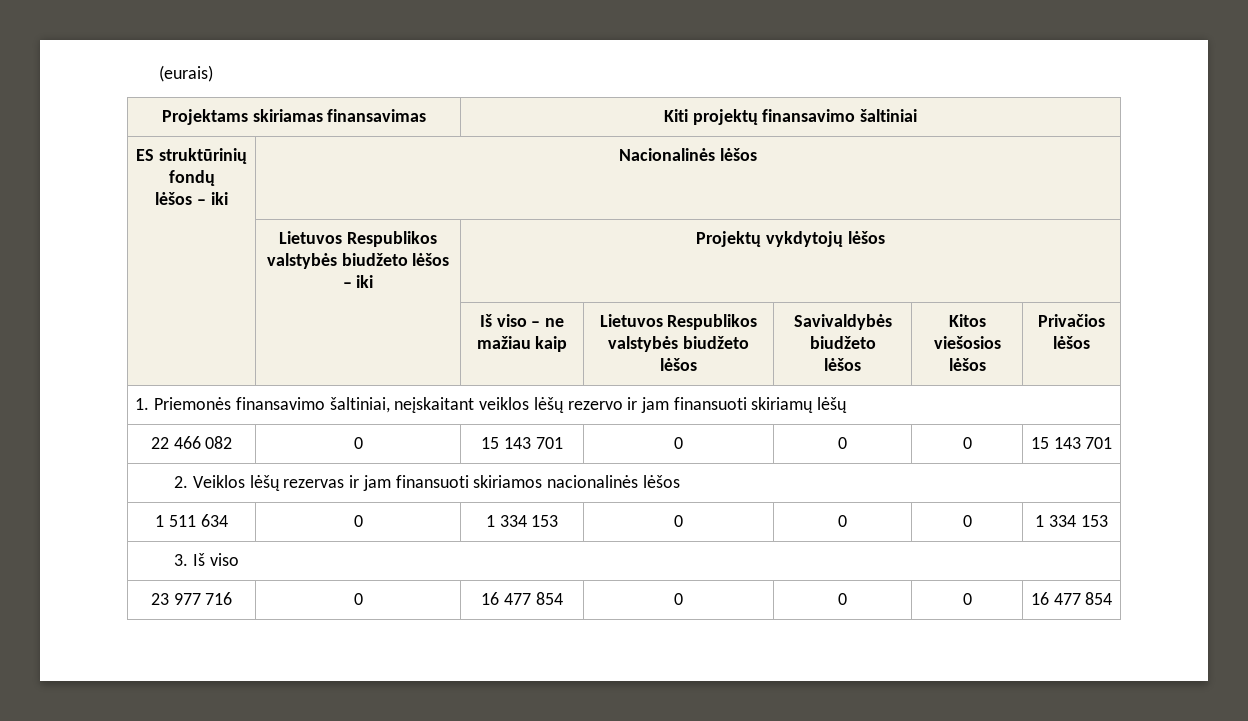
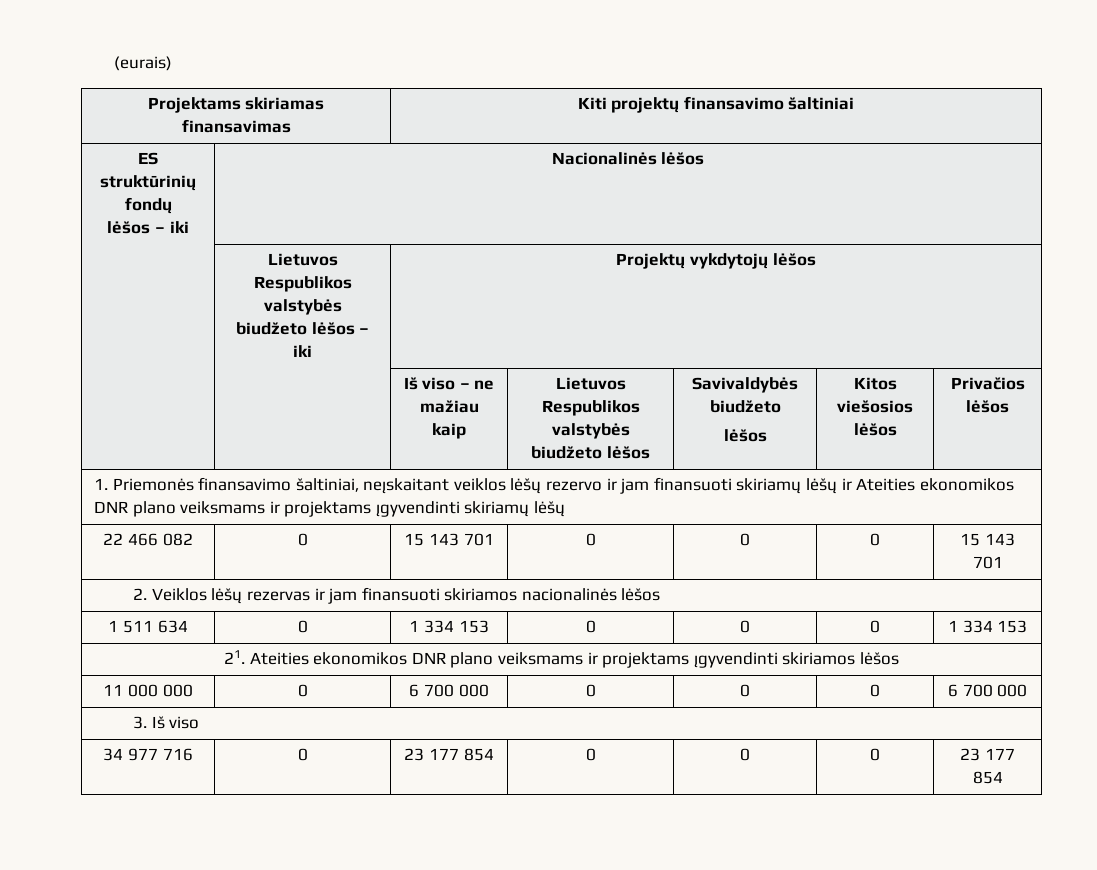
(848, 405) none -> [841,478,1014,491] [93,501,566,517] ir Ateities ekonomikos DNR plano veiksmams ir projektams įgyvendinti skiriamų lėšų
(1108, 521) none -> [224,650,899,668] [103,684,193,697] [297,684,308,697] [409,684,489,697] [585,684,596,697] [740,684,750,697] [870,684,880,697] [947,684,1028,697] // 21. Ateities ekonomikos DNR plano veiksmams ir projektams įgyvendinti skiriamos lėšos // 11 000 000 | 0 | 6 700 000 | 0 | 0 | 0 | 6 700 000
[150,593,169,605] 23 -> [103,748,124,761] 34
[481,592,531,605] 16 477 -> [404,748,459,761] 23 177
[1030,592,1081,605] 16 477 -> [960,748,1015,761] 23 177

